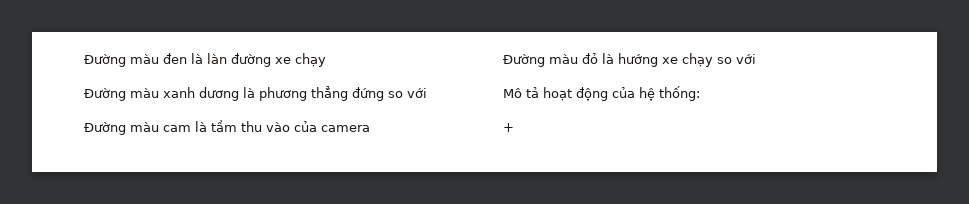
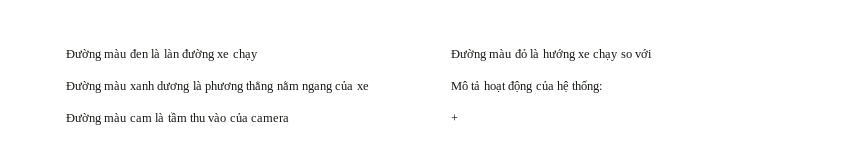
[352,87,427,101] đứng so với -> [276,81,369,93] nằm ngang của xe

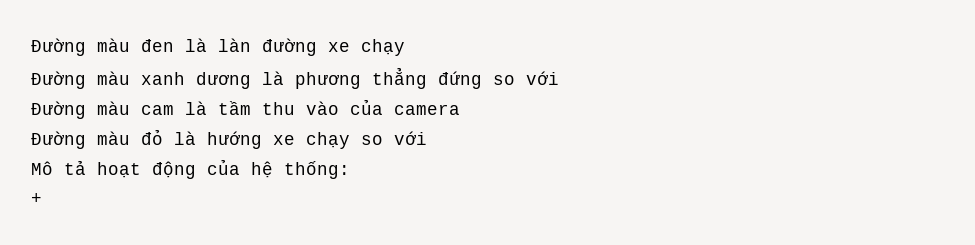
[276,81,369,93] nằm ngang của xe -> [438,71,559,89] đứng so với

